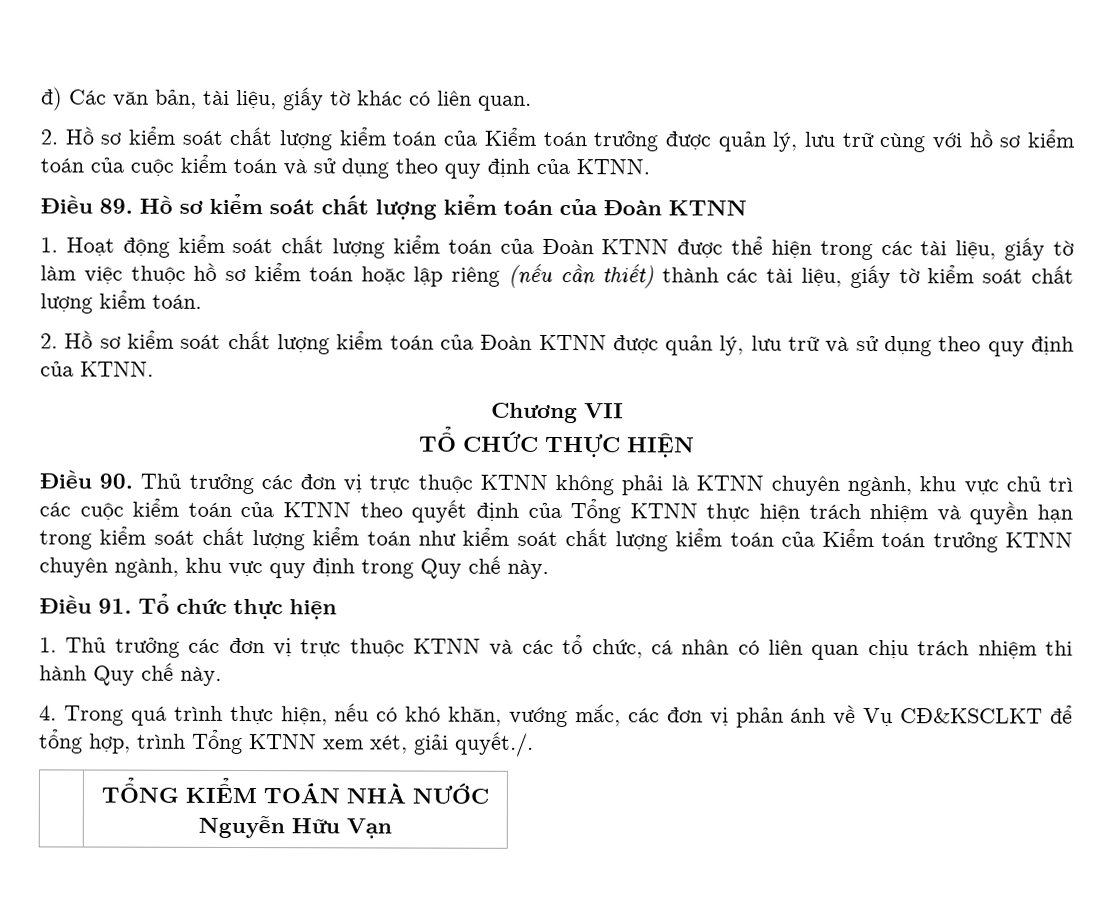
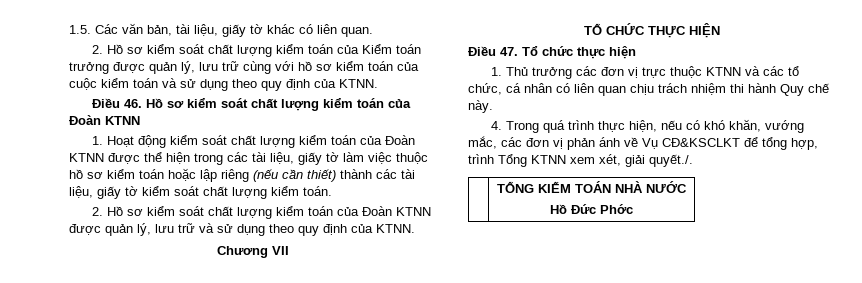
[41,87,63,111] đ) -> [69,25,91,34] 1.5.
[99,198,133,214] 89. -> [124,99,143,108] 46.
[99,473,1073,497] [39,498,1073,525] [39,526,1074,553] [39,555,549,579] [39,595,132,614] 90. Thủ trưởng các đơn vị trực thuộc KTNN không phải là KTNN chuyên ngành, khu vực chủ trì các cuộc kiểm toán của KTNN theo quyết định của Tổng KTNN thực hiện trách nhiệm và quyền hạn trong kiểm soát chất lượng kiểm toán như kiểm soát chất lượng kiểm toán của Kiểm toán trưởng KTNN chuyên ngành, khu vực quy định trong Quy chế này. // Điều 91. -> [500,47,518,56] 47.
[198,815,392,839] Nguyễn Hữu Vạn -> [550,204,633,214] Hồ Đức Phớc

